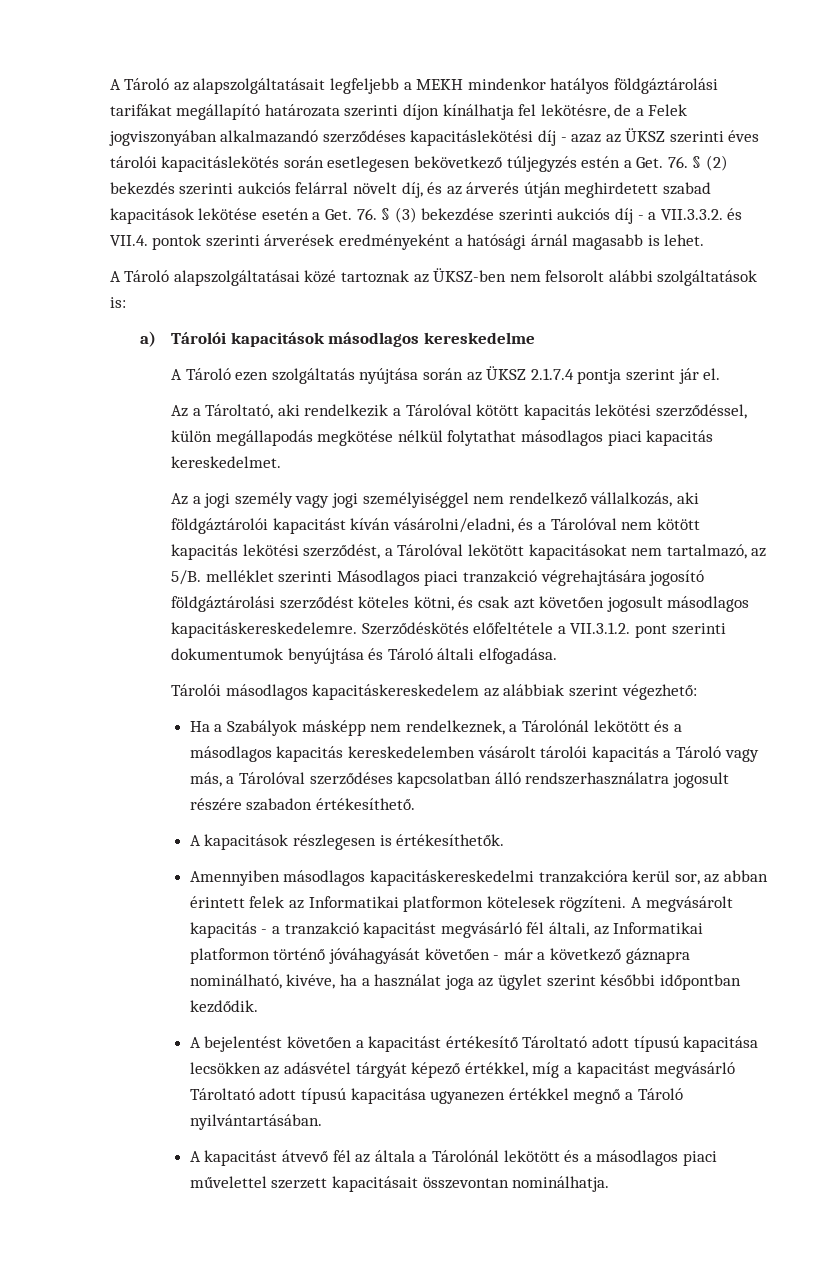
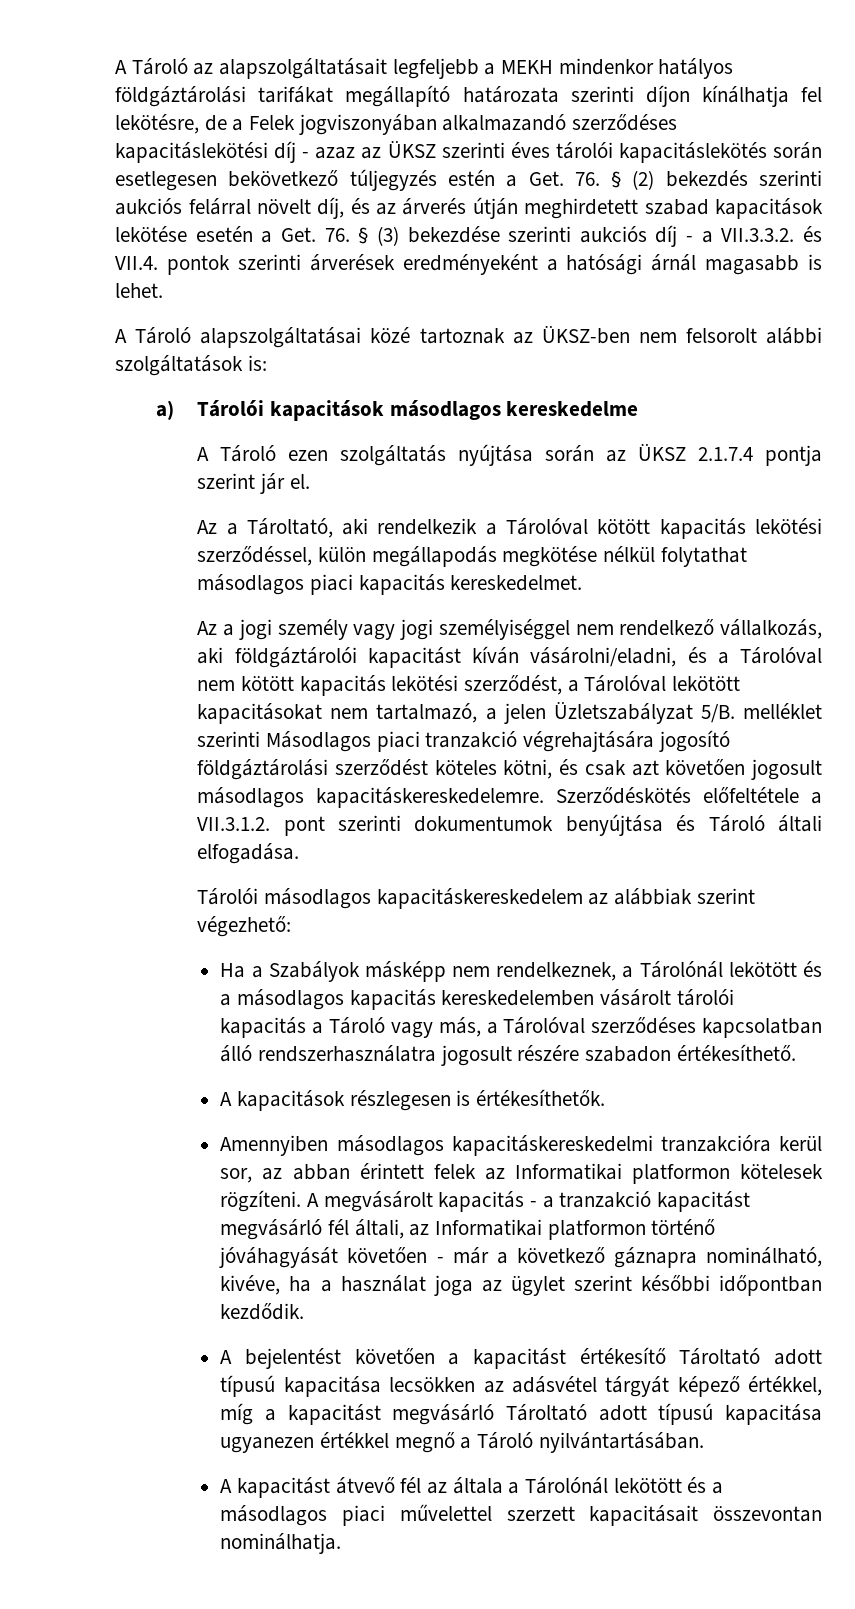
[751,548,767,557] az -> [485,701,693,724] a jelen Üzletszabályzat

